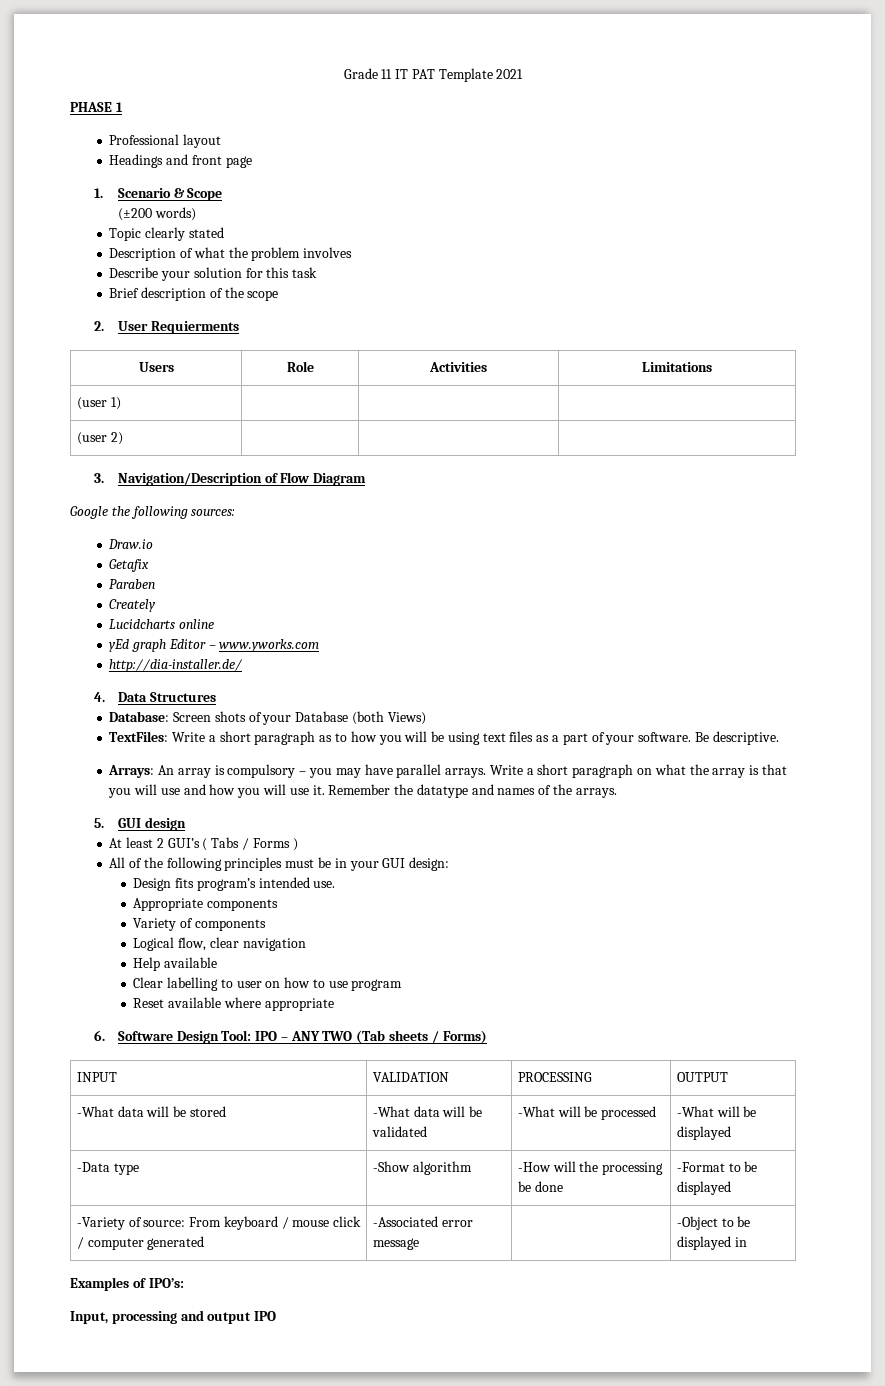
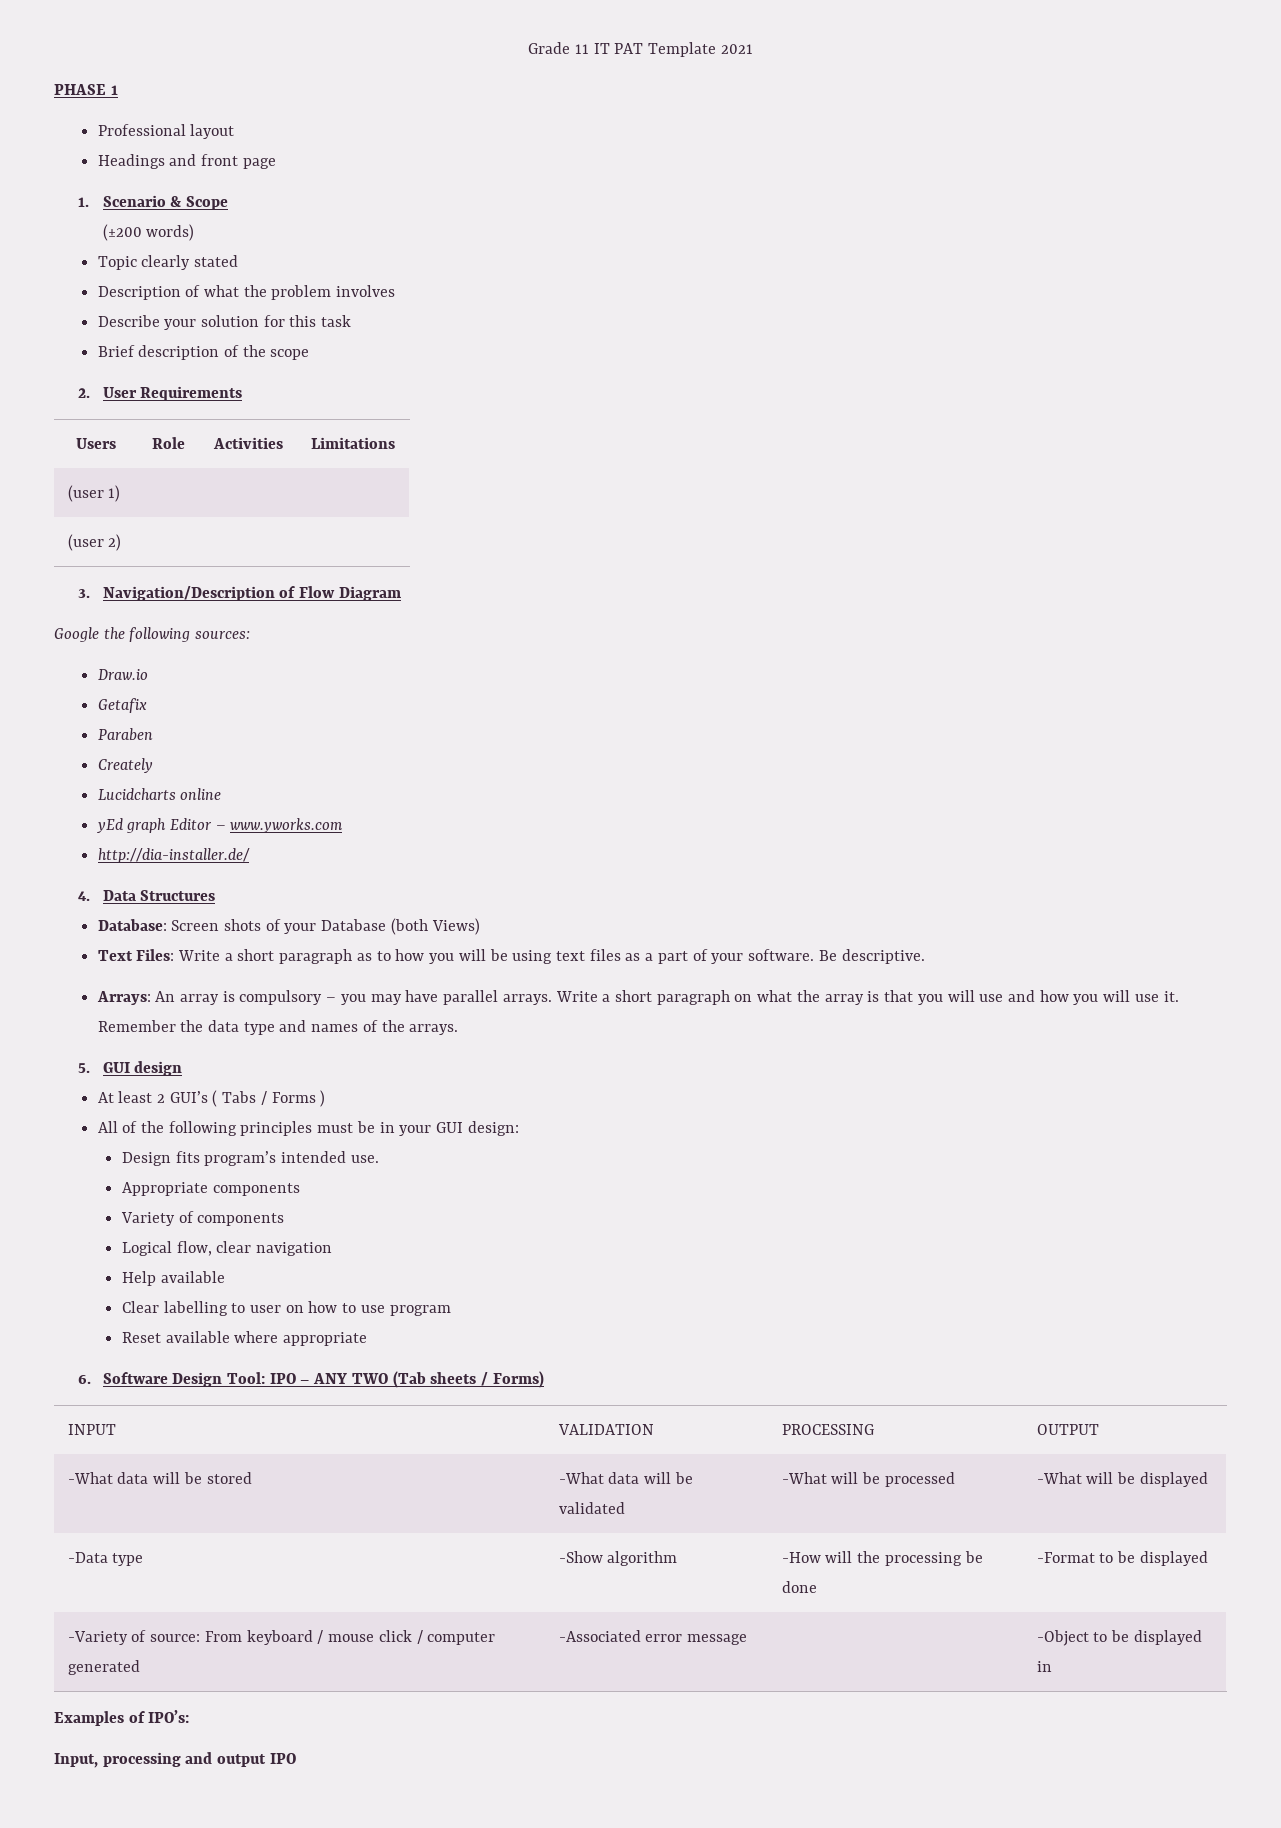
[150,321,239,334] Requierments -> [140,386,243,401] Requirements
[109,731,169,742] TextFiles: -> [97,949,175,961] Text Files:
[416,784,468,798] datatype -> [207,1020,275,1035] data type

